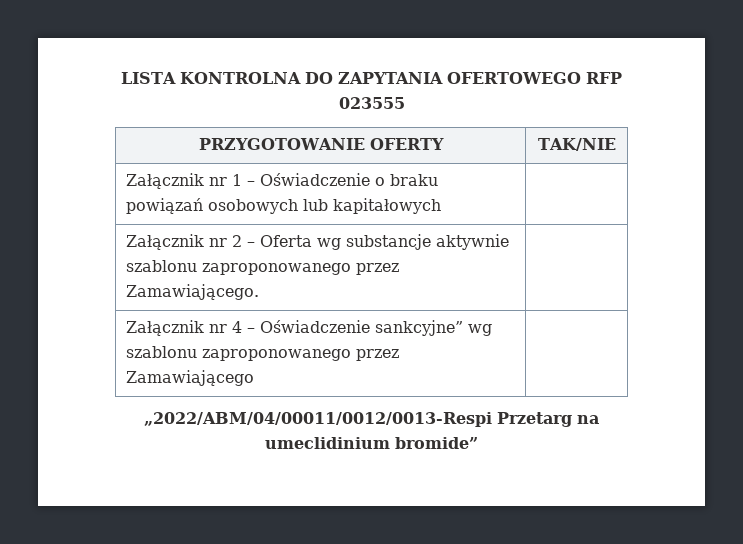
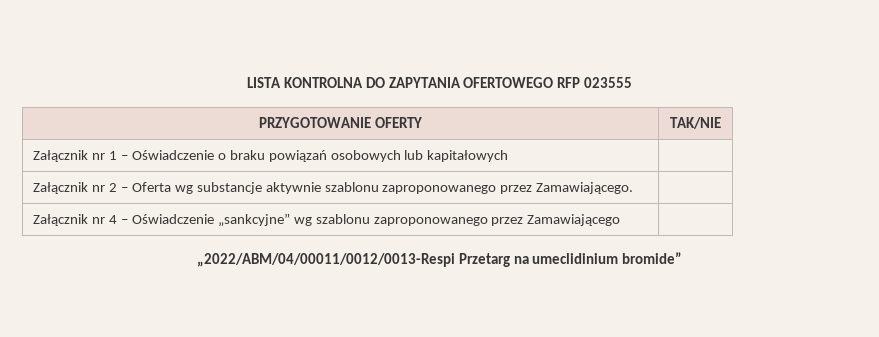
[375,320,464,336] sankcyjne” -> [217,213,290,227] „sankcyjne”

